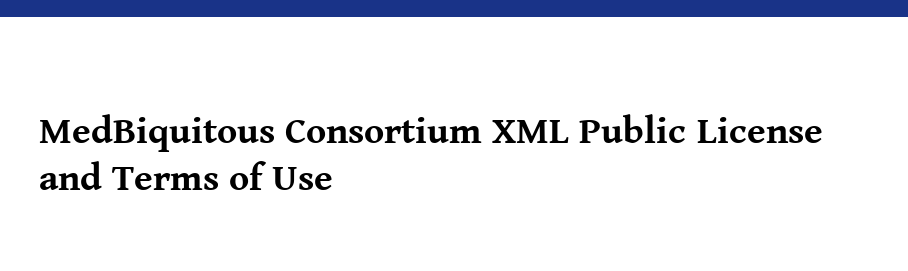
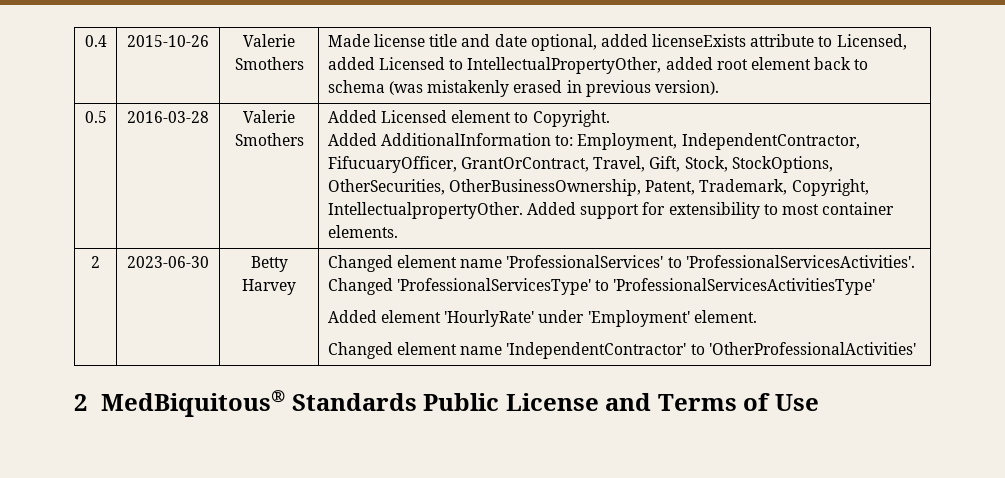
[39,114,570,152] MedBiquitous Consortium XML -> [84,35,107,47] [127,35,209,47] [243,34,295,47] [234,57,304,70] [327,34,907,51] [327,57,869,74] [327,80,719,97] [84,111,107,123] [127,111,209,123] [243,110,295,123] [234,133,304,146] [327,110,610,127] [327,133,860,150] [327,156,833,173] [327,179,869,196] [327,202,895,219] [327,225,398,238] [91,256,100,268] [127,256,209,268] [250,256,288,272] [242,279,296,295] [327,255,915,272] [327,278,876,295] [327,310,757,327] [327,342,916,359] [74,390,417,417] 0.4 | 2015-10-26 | Valerie Smothers | Made license title and date optional, added licenseExists attribute to Licensed, added Licensed to IntellectualPropertyOther, added root element back to schema (was mistakenly erased in previous version). // 0.5 | 2016-03-28 | Valerie Smothers | Added Licensed element to Copyright. // Added AdditionalInformation to: Employment, IndependentContractor, FifucuaryOfficer, GrantOrContract, Travel, Gift, Stock, StockOptions, OtherSecurities, OtherBusinessOwnership, Patent, Trademark, Copyright, IntellectualpropertyOther. Added support for extensibility to most container elements. // 2 | 2023-06-30 | Betty Harvey | Changed element name 'ProfessionalServices' to 'ProfessionalServicesActivities'. Changed 'ProfessionalServicesType' to 'ProfessionalServicesActivitiesType' // Added element 'HourlyRate' under 'Employment' element. // Changed element name 'IndependentContractor' to 'OtherProfessionalActivities' // 2 MedBiquitous® Standards

